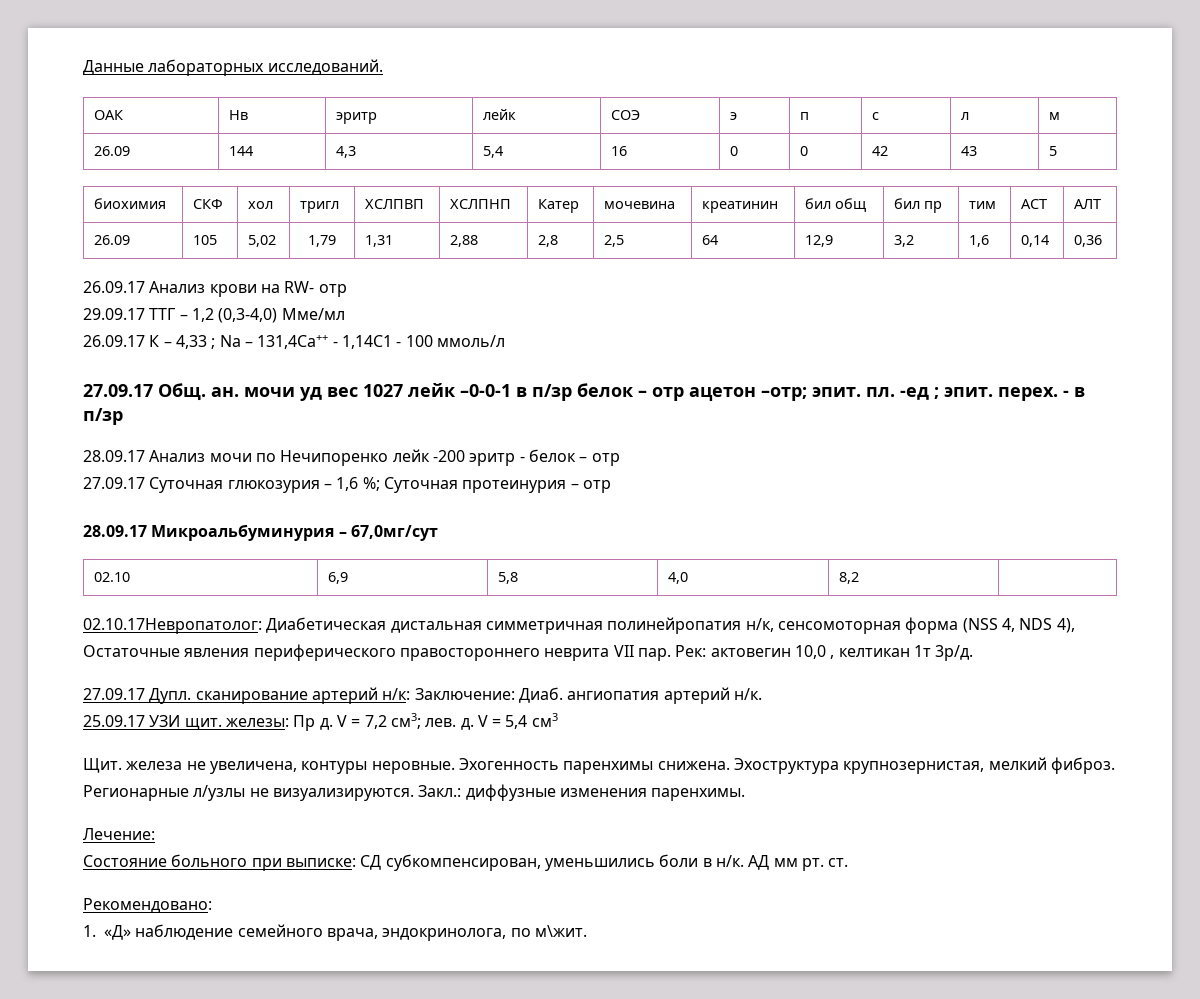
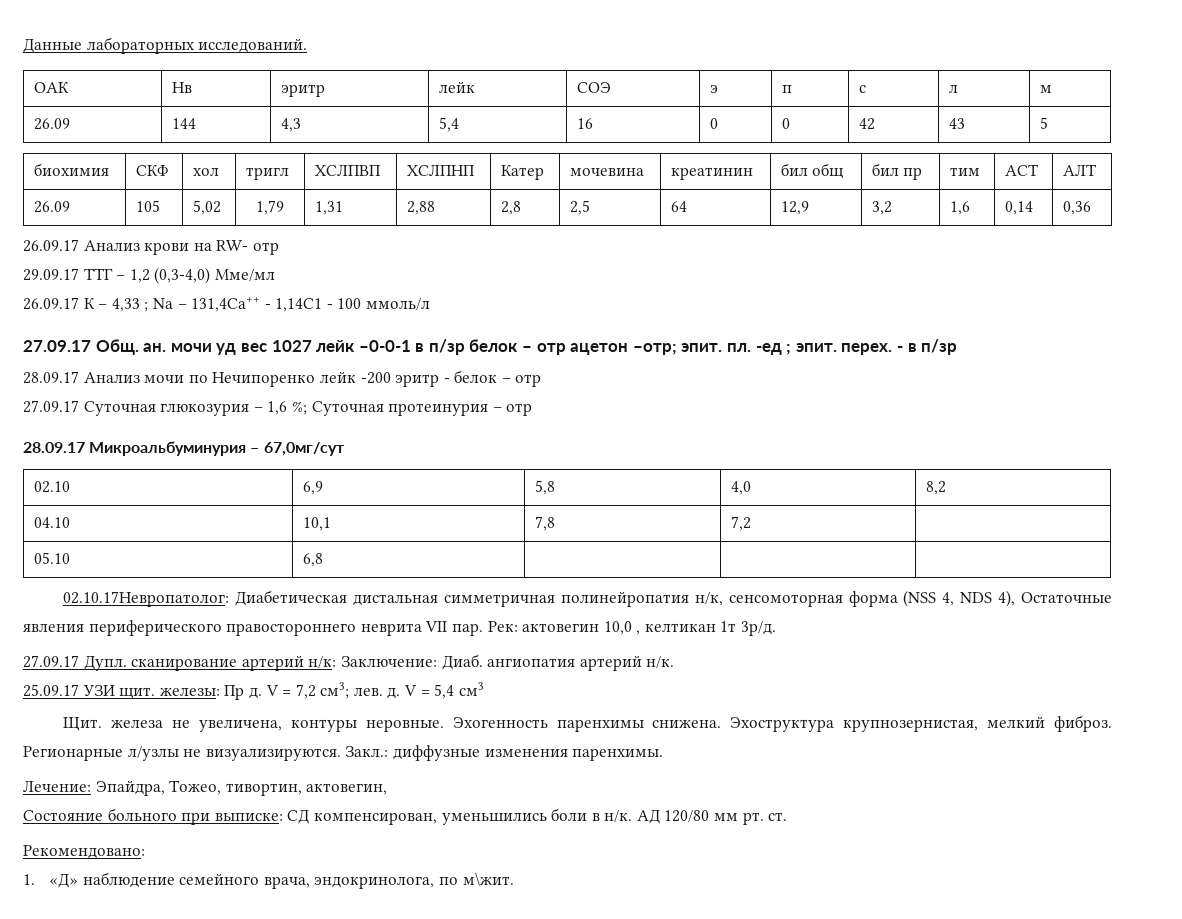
(859, 578) none -> [33,517,70,528] [302,517,331,531] [534,516,555,531] [730,516,751,531] [33,552,70,564] [302,553,323,567] // 04.10 | 10,1 | 7,8 | 7,2 | // 05.10 | 6,8 | |
(155, 834) none -> [95,780,388,796] Эпайдра, Тожео, тивортин, актовегин,
[385,854,541,871] субкомпенсирован, -> [313,812,437,825] компенсирован,
(770, 862) none -> [664,810,710,822] 120/80

